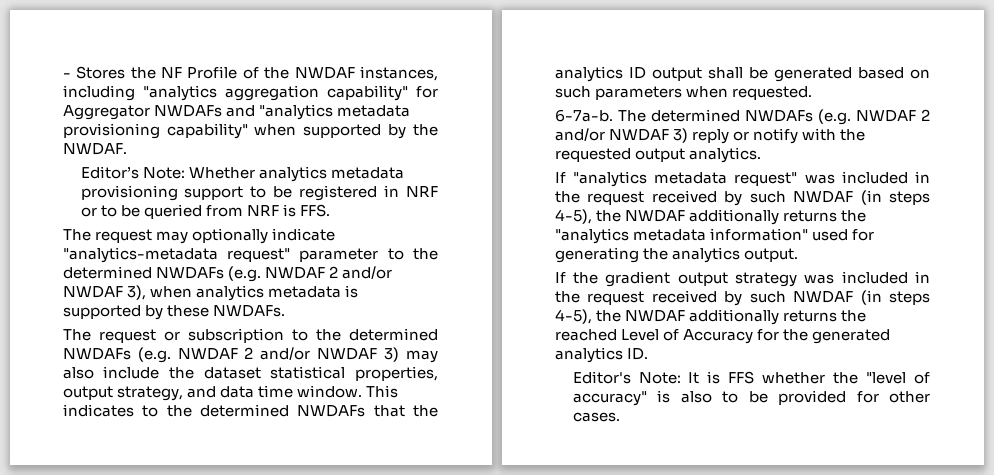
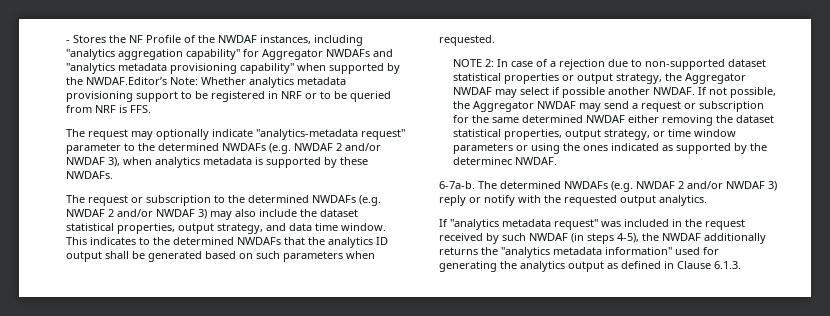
[62,143,127,155] [80,166,139,179] NWDAF. // Editor’s -> [85,77,167,85] NWDAF.Editor’s
(812, 93) none -> [452,59,766,70] [452,73,746,84] [452,87,776,98] [452,101,764,112] [452,115,774,126] [452,129,736,140] [452,143,767,154] [452,157,557,165] // NOTE 2: In case of a rejection due to non-supported dataset statistical properties or output strategy, the Aggregator NWDAF may select if possible another NWDAF. If not possible, the Aggregator NWDAF may send a request or subscription for the same determined NWDAF either removing the dataset statistical properties, output strategy, or time window parameters or using the ones indicated as supported by the determinec NWDAF.
[743,248,798,262] [554,271,931,287] [554,290,930,306] [554,309,867,325] [554,329,891,344] [554,347,648,363] [572,371,930,384] [572,390,930,406] [572,412,620,422] output. // If the gradient output strategy was included in the request received by such NWDAF (in steps 4-5), the NWDAF additionally returns the reached Level of Accuracy for the generated analytics ID. // Editor's Note: It is FFS whether the "level of accuracy" is also to be provided for other cases. -> [567,261,741,272] output as defined in Clause 6.1.3.

